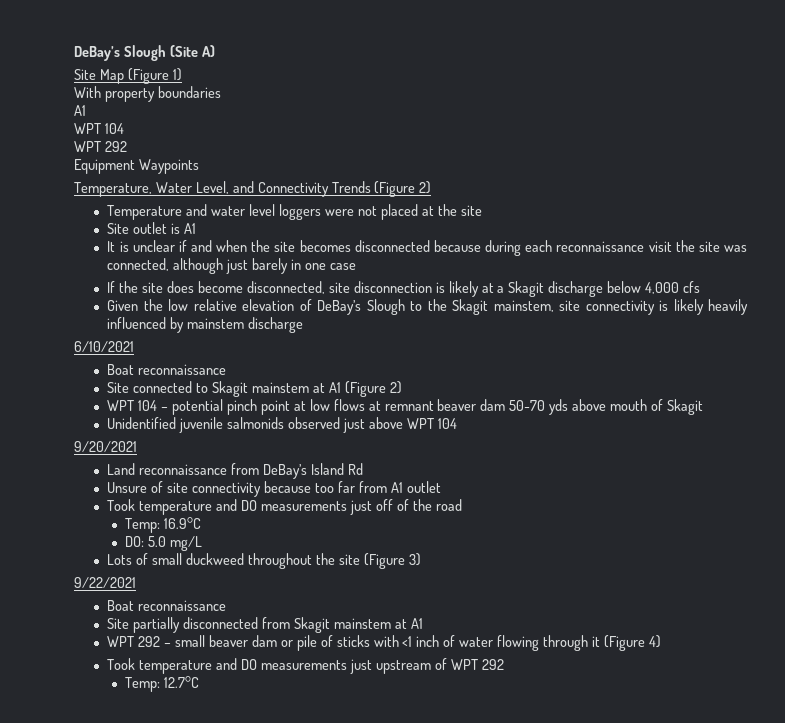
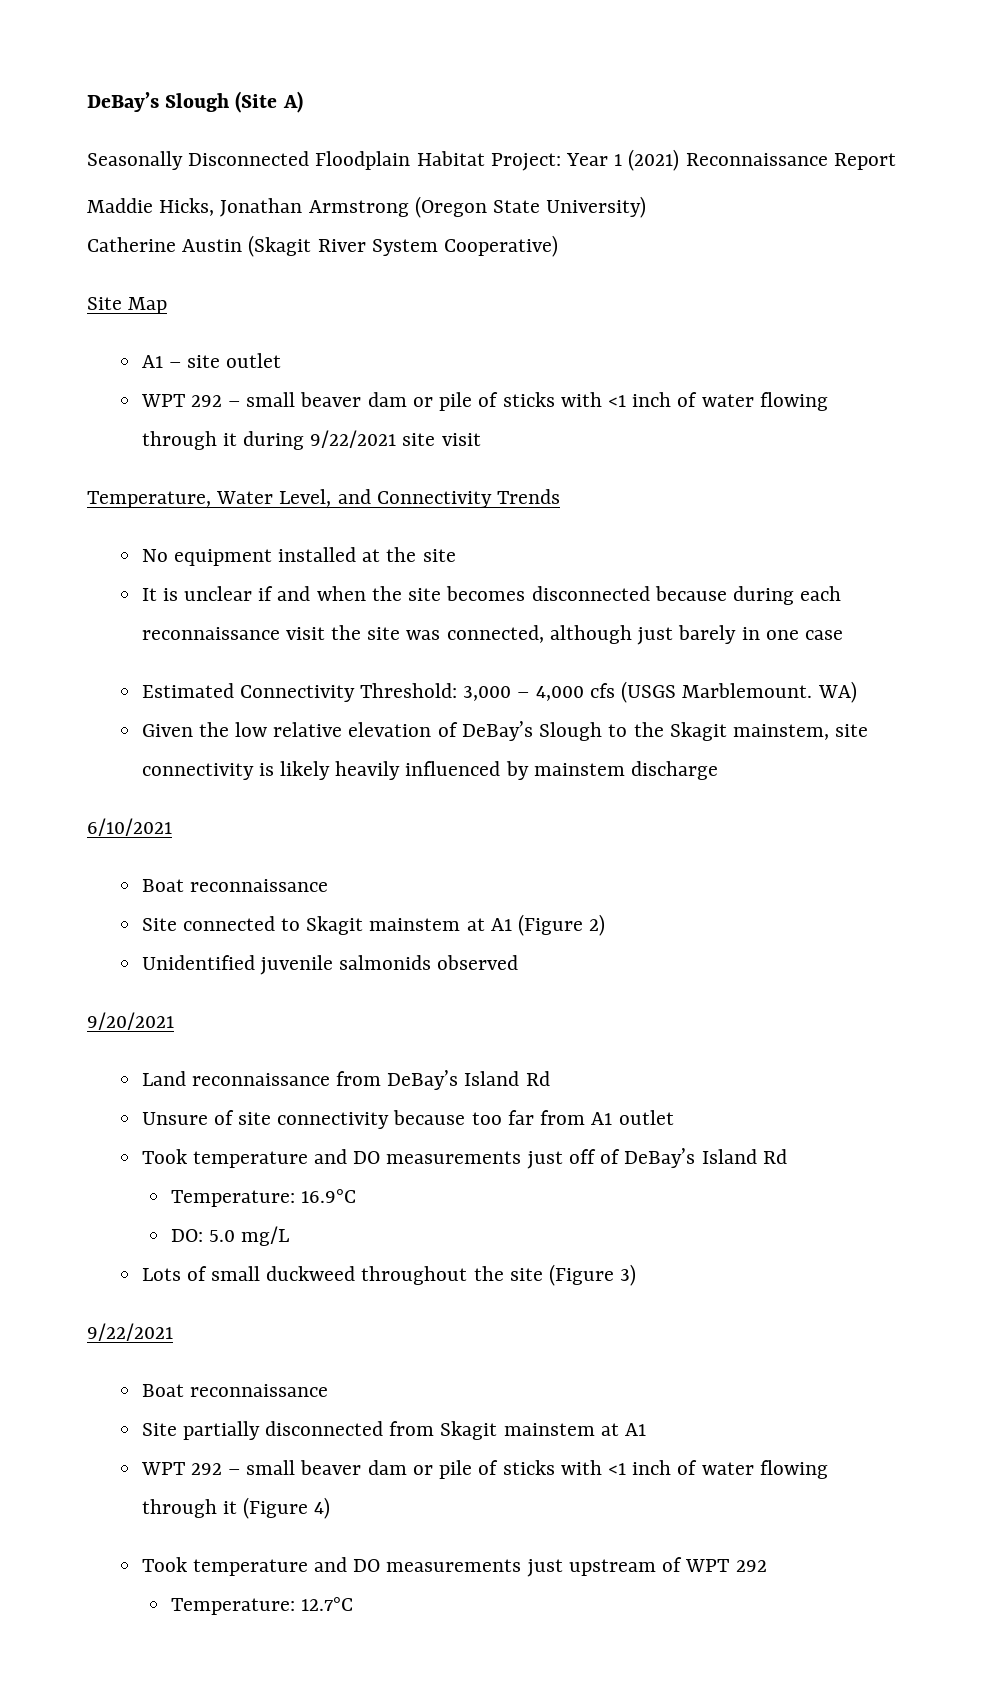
[74,68,182,84] [74,86,221,102] [74,105,86,116] [74,123,124,134] [74,141,127,152] [74,159,199,174] Site Map (Figure 1) // With property boundaries // A1 // WPT 104 // WPT 292 // Equipment Waypoints -> [87,149,896,171] [87,196,647,218] [87,235,559,257] [87,297,168,314] [141,353,282,368] [140,392,828,411] [141,430,481,450] Seasonally Disconnected Floodplain Habitat Project: Year 1 (2021) Reconnaissance Report // Maddie Hicks, Jonathan Armstrong (Oregon State University) // Catherine Austin (Skagit River System Cooperative) // Site Map // A1 – site outlet // WPT 292 – small beaver dam or pile of sticks with <1 inch of water flowing through it during 9/22/2021 site visit
[374,181,432,197] [107,204,418,220] (Figure 2) // Temperature and water level loggers were not placed -> [141,547,357,566] // No equipment installed
[107,222,197,234] // Site outlet is A1 -> (456, 555) none
[107,281,642,297] If the site does become disconnected, site disconnection is likely at a Skagit discharge below -> [141,683,530,702] Estimated Connectivity Threshold: 3,000 –
(701, 287) none -> [621,681,857,703] (USGS Marblemount. WA)
[107,399,703,415] // WPT 104 – potential pinch point at low flows at remnant beaver dam 50-70 yds above mouth of Skagit -> (606, 925) none
[343,417,457,433] just above WPT 104 -> (519, 962) none
[412,499,462,511] [124,518,160,533] the road // Temp: -> [624,1148,787,1168] [170,1190,295,1207] DeBay’s Island Rd // Temperature:
[124,677,160,692] Temp: -> [170,1598,295,1615] Temperature:

